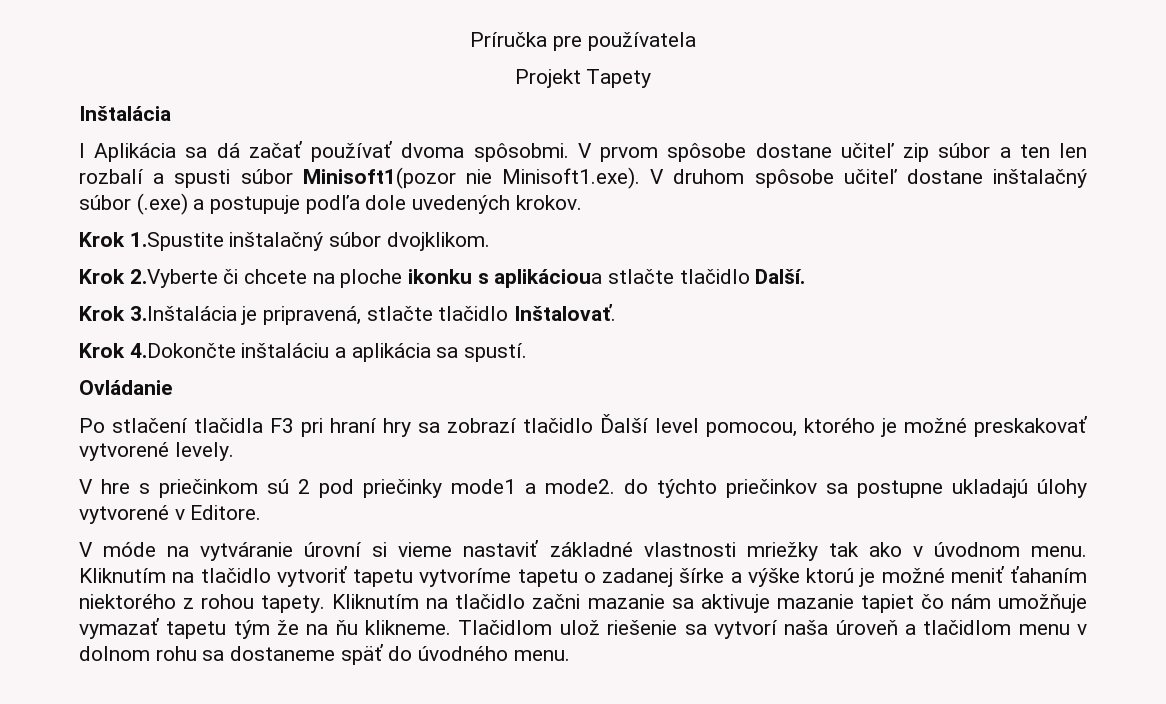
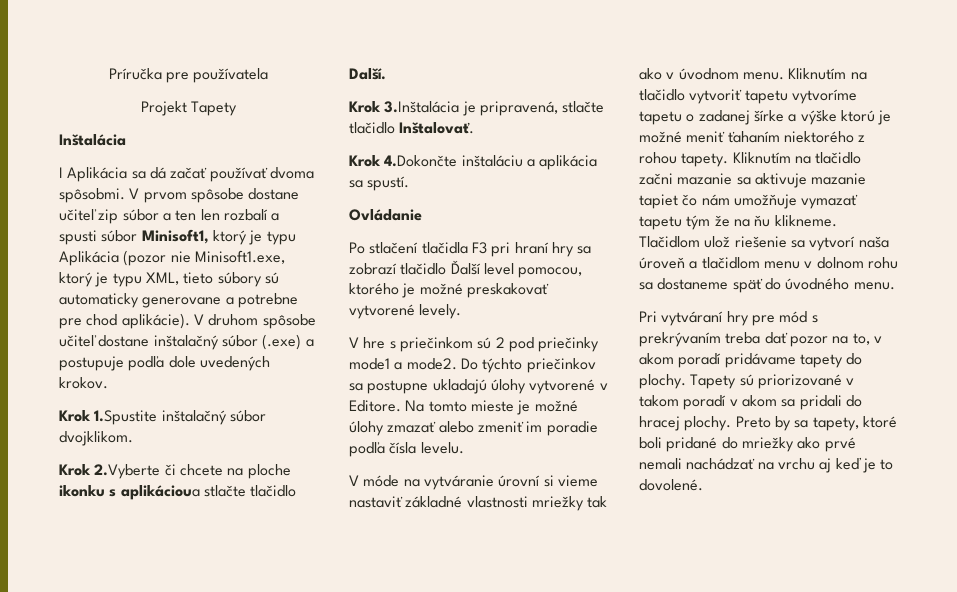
[302,167,640,189] Minisoft1(pozor nie Minisoft1.exe). -> [141,229,296,245] [59,250,285,266] [59,272,279,287] [59,293,298,308] [59,313,190,329] Minisoft1, ktorý je typu Aplikácia (pozor nie Minisoft1.exe, ktorý je typu XML, tieto súbory sú automaticky generovane a potrebne pre chod aplikácie).
[624,479,648,494] do -> [460,358,478,370] Do
(262, 512) none -> [405,400,578,415] [349,421,598,436] [349,442,464,457] Na tomto mieste je možné úlohy zmazať alebo zmeniť im poradie podľa čísla levelu.
(570, 655) none -> [639,311,818,326] [639,332,882,347] [639,353,863,368] [639,374,855,389] [639,395,862,410] [639,416,897,431] [639,437,856,452] [639,457,894,473] [639,479,703,491] // Pri vytváraní hry pre mód s prekrývaním treba dať pozor na to, v akom poradí pridávame tapety do plochy. Tapety sú priorizované v takom poradí v akom sa pridali do hracej plochy. Preto by sa tapety, ktoré boli pridané do mriežky ako prvé nemali nachádzať na vrchu aj keď je to dovolené.

